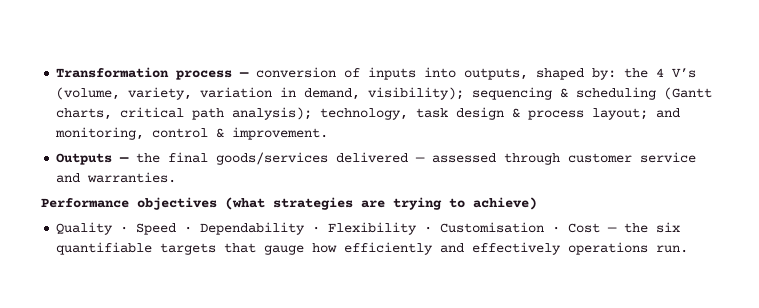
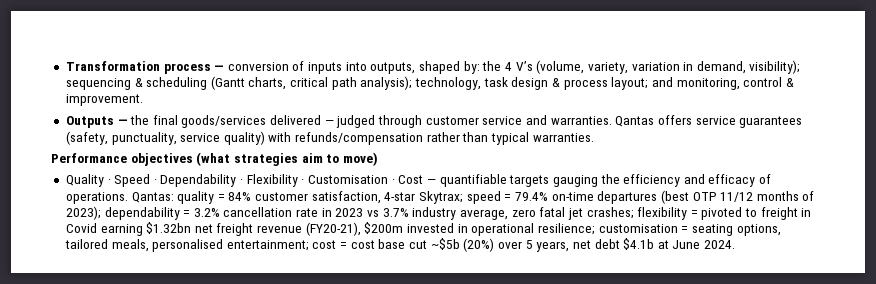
[432,153,497,163] assessed -> [336,115,376,128] judged
(177, 177) none -> [615,115,803,128] [65,131,594,145] Qantas offers service guarantees (safety, punctuality, service quality) with refunds/compensation rather than typical warranties.
[361,197,537,210] are trying to achieve) -> [301,152,378,166] aim to move)
[624,222,681,233] [56,242,689,255] the six quantifiable targets that gauge how efficiently and effectively operations run. -> [439,174,772,187] [65,190,815,204] [65,206,812,220] [65,222,781,236] [64,238,736,252] quantifiable targets gauging the efficiency and efficacy of operations. Qantas: quality = 84% customer satisfaction, 4-star Skytrax; speed = 79.4% on-time departures (best OTP 11/12 months of 2023); dependability = 3.2% cancellation rate in 2023 vs 3.7% industry average, zero fatal jet crashes; flexibility = pivoted to freight in Covid earning $1.32bn net freight revenue (FY20-21), $200m invested in operational resilience; customisation = seating options, tailored meals, personalised entertainment; cost = cost base cut ~$5b (20%) over 5 years, net debt $4.1b at June 2024.

